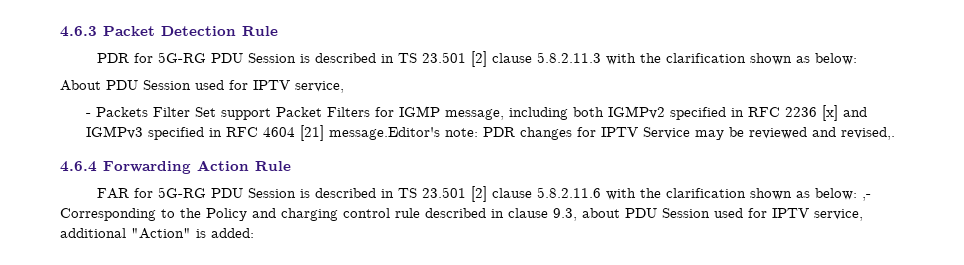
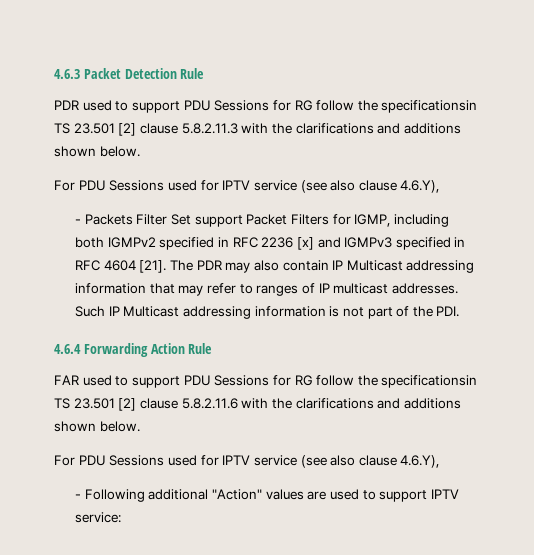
[133,52,394,63] for 5G-RG PDU Session is described in -> [82,100,478,113] used to support PDU Sessions for RG follow the specificationsin
[665,53,857,65] [60,80,344,93] clarification shown as below: // About PDU Session used for IPTV service, -> [295,123,461,134] [54,146,140,157] [54,180,440,193] clarifications and additions shown below. // For PDU Sessions used for IPTV service (see also clause 4.6.Y),
[398,106,504,120] IGMP message, -> [354,214,391,227] IGMP,
[299,125,895,141] [21] message.Editor's note: PDR changes for IPTV Service may be reviewed and revised,. -> [139,260,475,273] [75,283,458,296] [75,306,460,319] [21]. The PDR may also contain IP Multicast addressing information that may refer to ranges of IP multicast addresses. Such IP Multicast addressing information is not part of the PDI.
[133,187,394,198] for 5G-RG PDU Session is described in -> [82,375,478,388] used to support PDU Sessions for RG follow the specificationsin
[665,188,871,201] [60,208,863,221] [60,228,254,239] clarification shown as below: ,- Corresponding to the Policy and charging control rule described in clause 9.3, about PDU Session used for IPTV service, additional "Action" is added: -> [295,398,461,409] [54,421,140,432] [54,455,440,468] [75,489,459,502] [75,512,122,523] clarifications and additions shown below. // For PDU Sessions used for IPTV service (see also clause 4.6.Y), // - Following additional "Action" values are used to support IPTV service:

